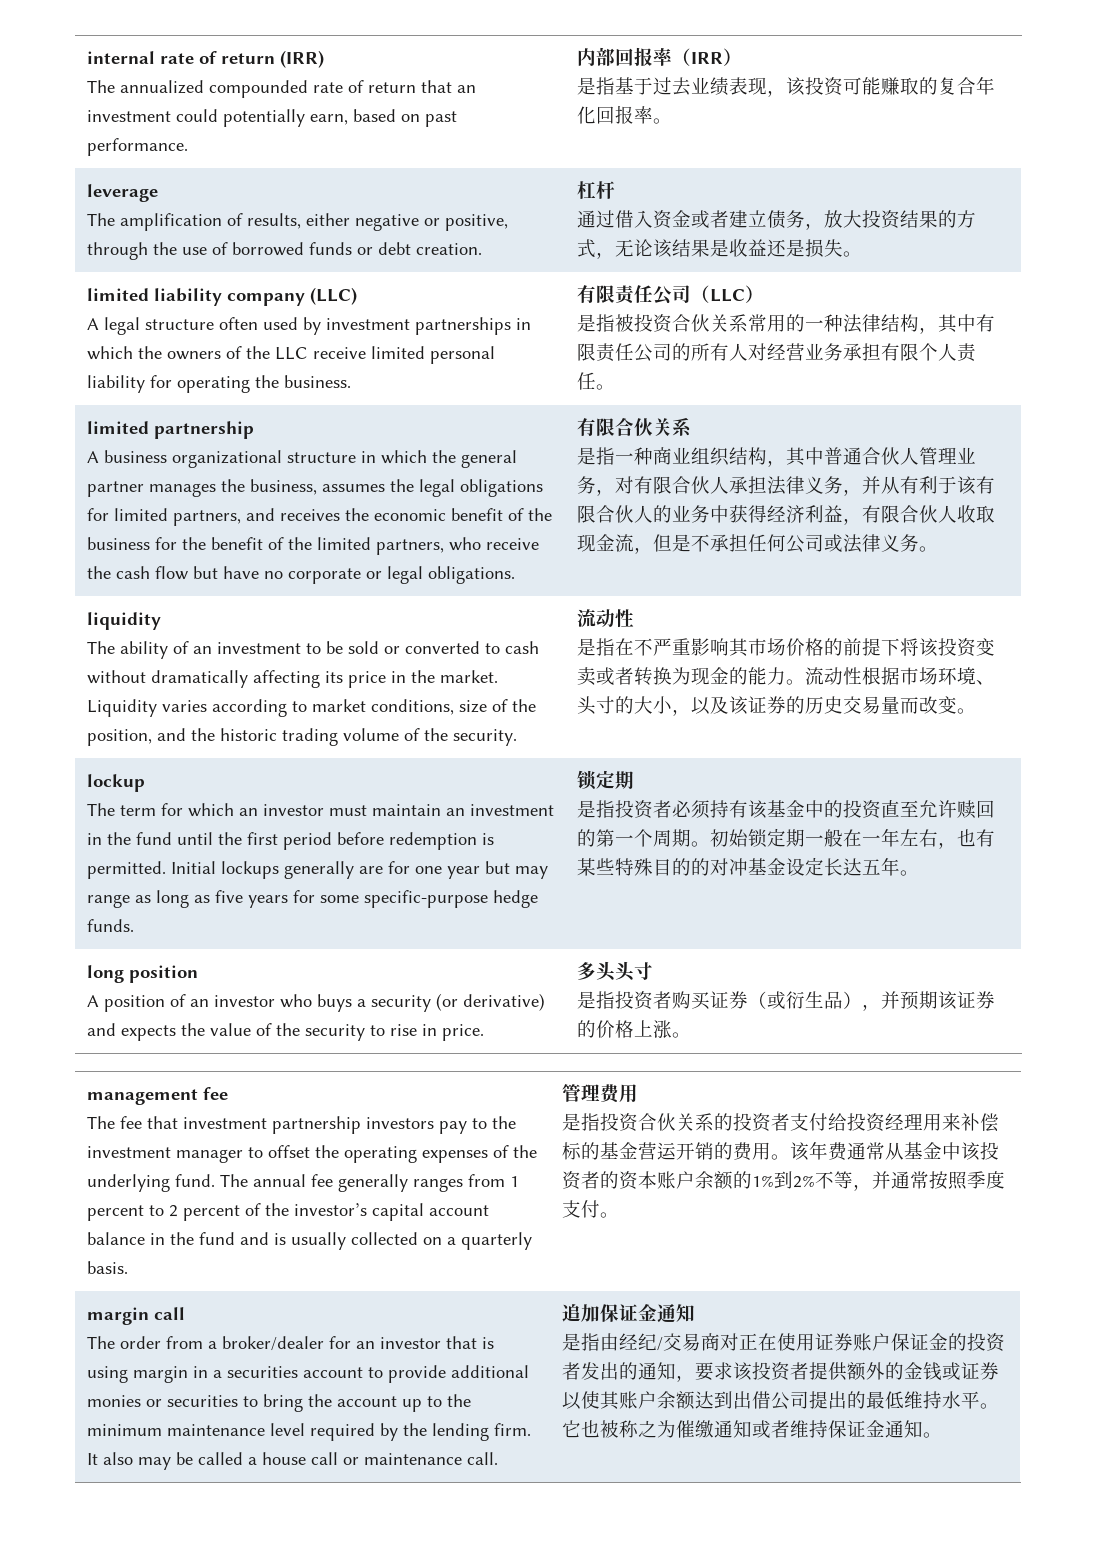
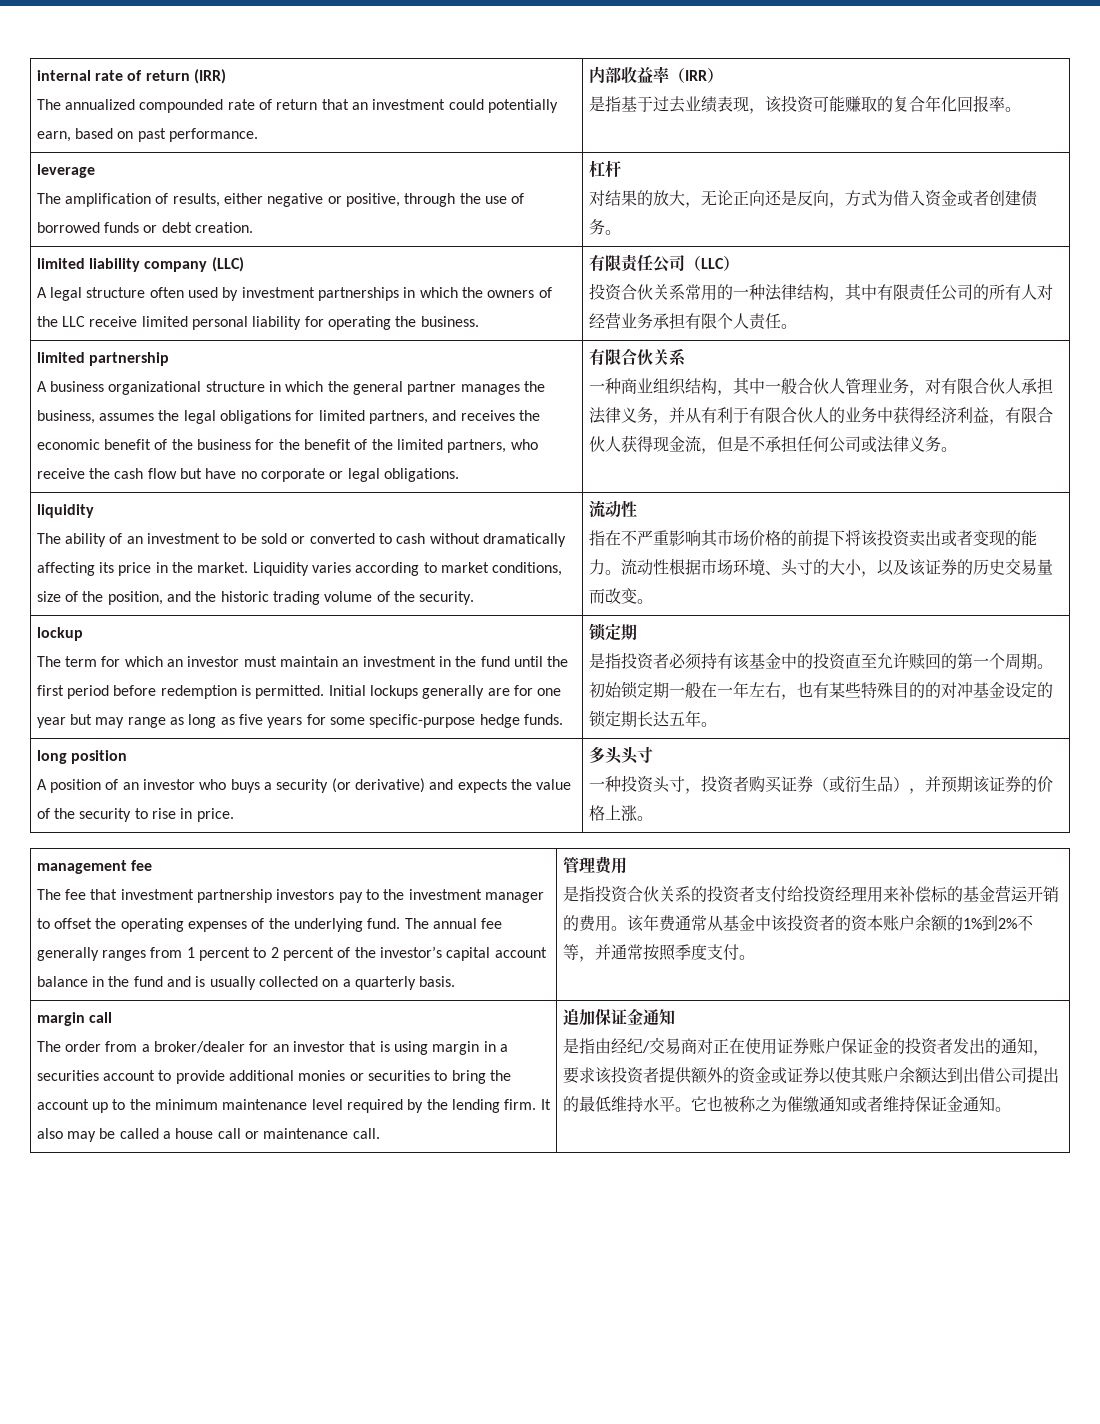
[614,47,653,67] 回报 -> [620,67,653,83] 收益
[576,210,976,230] [576,239,843,259] 通过借入资金或者建立债务，放大投资结果的方式，无论该结果是收益还是损失 -> [588,190,1037,208] [588,219,605,235] 对结果的放大，无论正向还是反向，方式为借入资金或者创建债务
[576,314,634,332] 是指被 -> (739, 263) none
[576,447,615,465] 是指 -> (686, 357) none
[823,447,862,465] 普通 -> [764,378,797,394] 一般
[956,476,976,495] 该 -> (749, 415) none
[956,505,995,523] 收取 -> [620,435,653,452] 获得
[576,638,596,656] 是 -> (637, 508) none
[975,638,995,656] [576,667,729,686] 变卖或者转换为现金 -> [908,530,1005,547] 卖出或者变现
(824, 866) none -> [1036,682,1053,698] [588,710,637,728] 的锁定期
[576,991,615,1009] 是指 -> [588,775,701,794] 一种投资头寸，
[903,1362,942,1381] 金钱 -> [738,1067,771,1084] 资金

